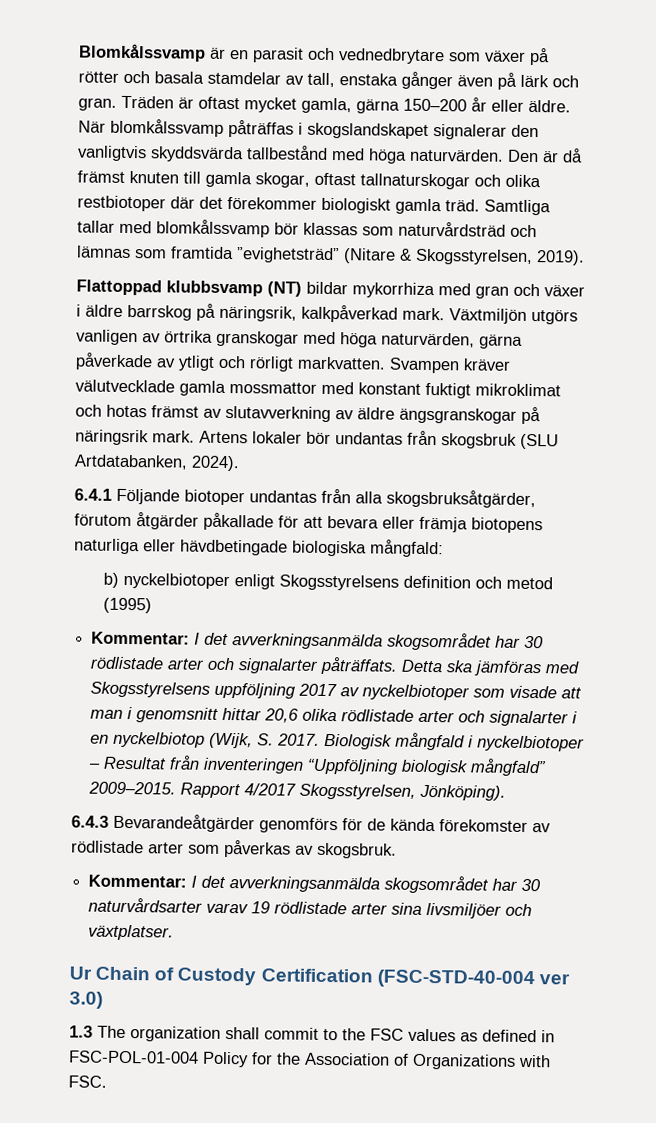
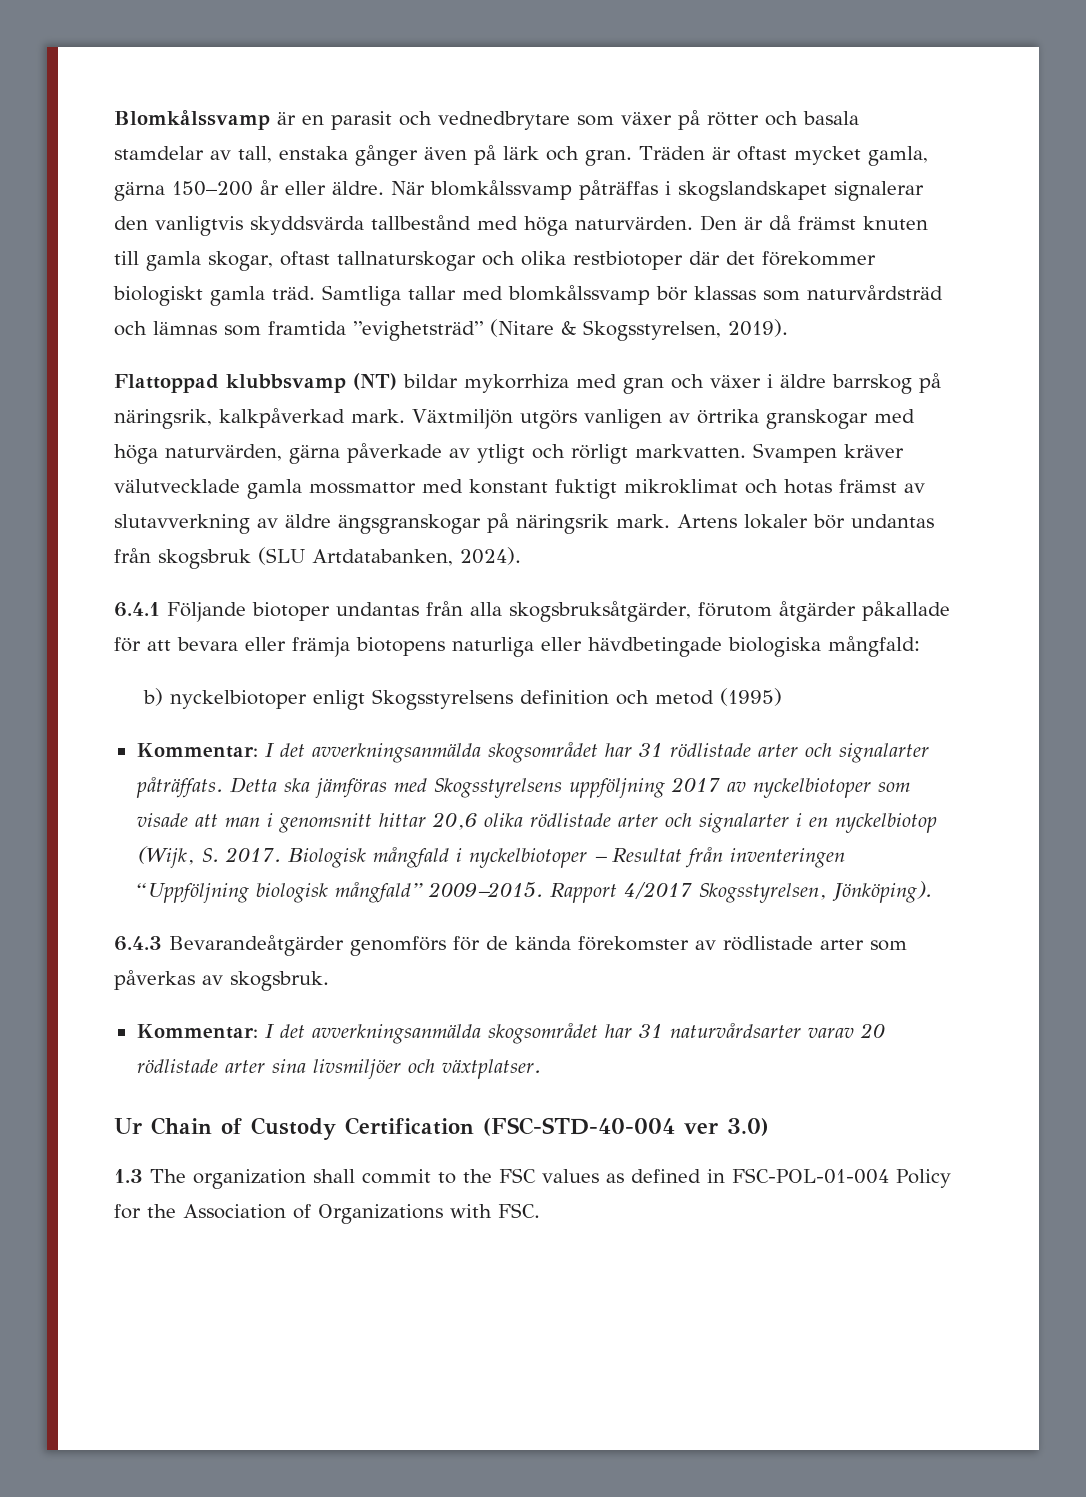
[524,635,545,649] 30 -> [638,743,663,757] 31
[521,878,542,892] 30 -> [638,1024,663,1038] 31
[251,901,271,914] 19 -> [859,1023,885,1038] 20

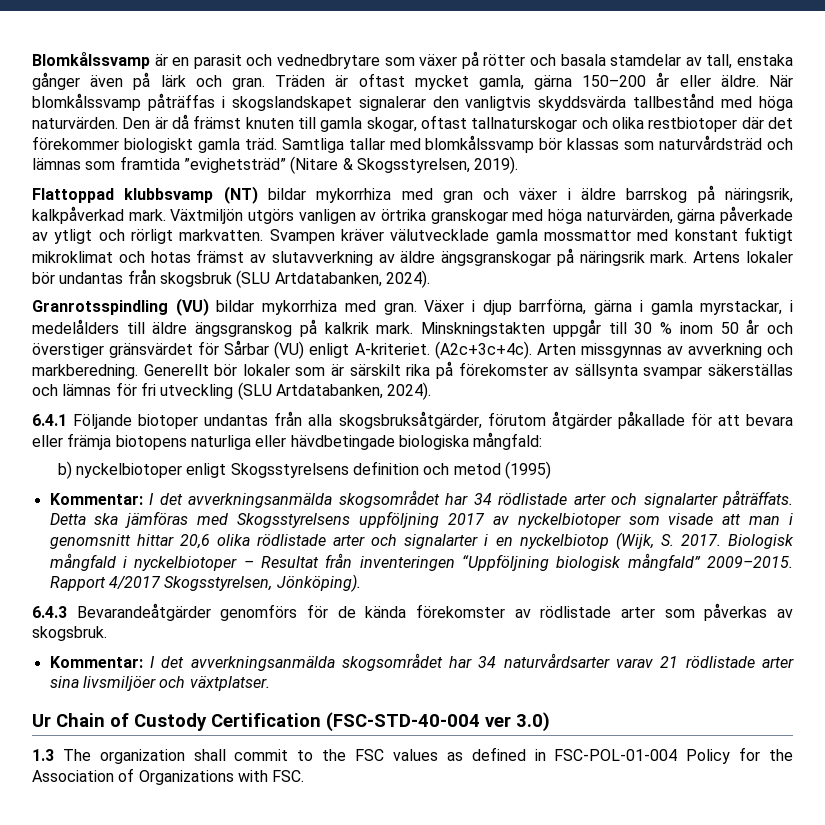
(521, 556) none -> [32,298,793,316] [32,319,794,337] [32,340,794,359] [32,361,794,379] [32,382,432,400] // Granrotsspindling (VU) bildar mykorrhiza med gran. Växer i djup barrförna, gärna i gamla myrstackar, i medelålders till äldre ängsgranskog på kalkrik mark. Minskningstakten uppgår till 30 % inom 50 år och överstiger gränsvärdet för Sårbar (VU) enligt A-kriteriet. (A2c+3c+4c). Arten missgynnas av avverkning och markberedning. Generellt bör lokaler som är särskilt rika på förekomster av sällsynta svampar säkerställas och lämnas för fri utveckling (SLU Artdatabanken, 2024).
[638,743,663,757] 31 -> [473,493,492,505] 34
[638,1024,663,1038] 31 -> [478,656,497,668] 34
[859,1023,885,1038] 20 -> [660,656,679,668] 21

